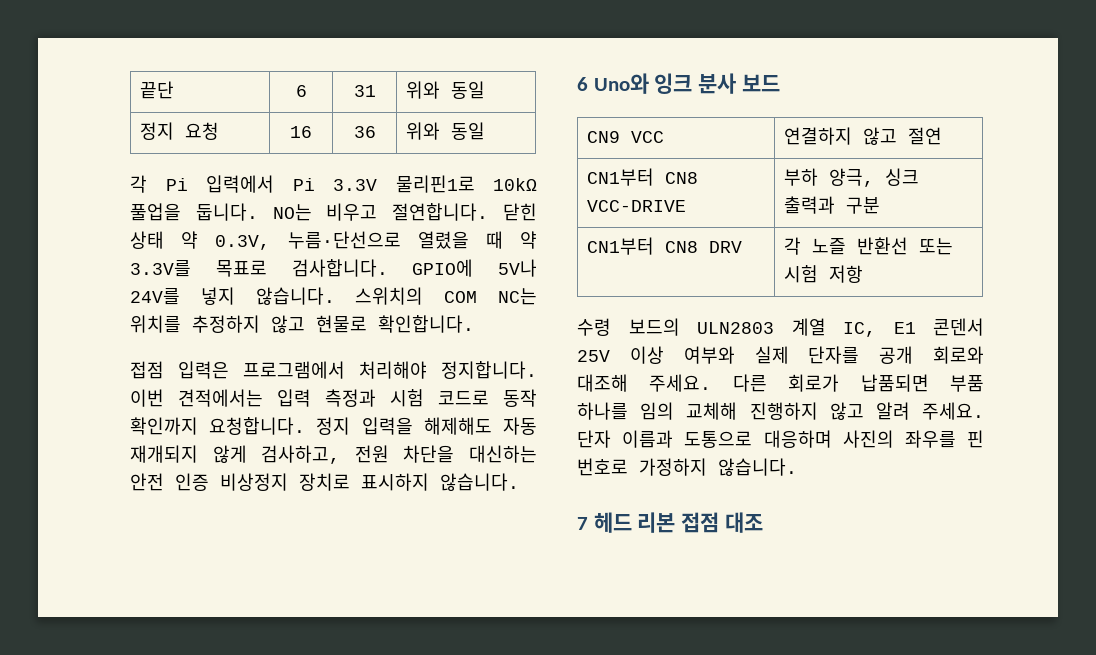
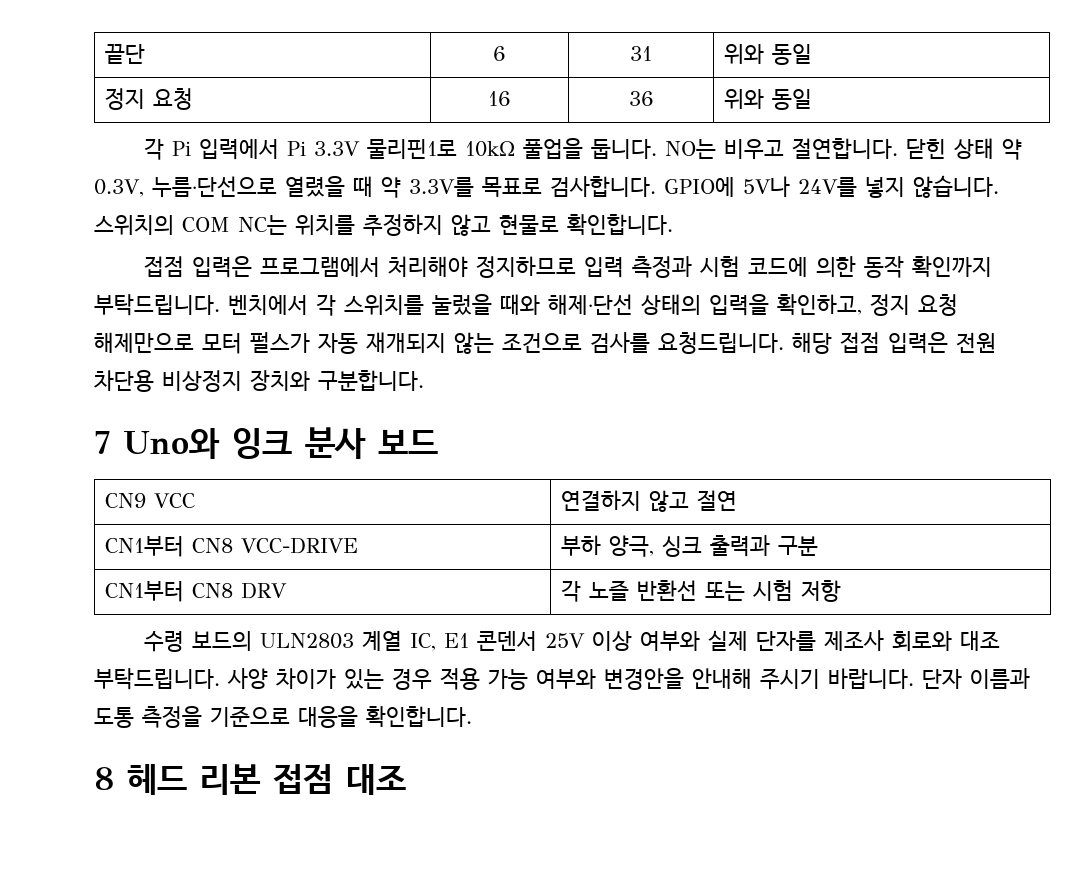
[441,361,537,379] [130,389,537,407] [130,417,537,435] [130,445,537,464] [130,473,519,491] [577,77,588,91] 정지합니다. 이번 견적에서는 입력 측정과 시험 코드로 동작 확인까지 요청합니다. 정지 입력을 해제해도 자동 재개되지 않게 검사하고, 전원 차단을 대신하는 안전 인증 비상정지 장치로 표시하지 않습니다. // 6 -> [475,256,992,278] [94,294,958,316] [94,332,996,354] [94,370,424,392] [94,431,110,454] 정지하므로 입력 측정과 시험 코드에 의한 동작 확인까지 부탁드립니다. 벤치에서 각 스위치를 눌렀을 때와 해제·단선 상태의 입력을 확인하고, 정지 요청 해제만으로 모터 펄스가 자동 재개되지 않는 조건으로 검사를 요청드립니다. 해당 접점 입력은 전원 차단용 비상정지 장치와 구분합니다. // 7
[879,346,984,364] [577,374,984,392] [577,402,984,420] [577,430,984,448] [577,458,797,476] [577,517,588,530] 공개 회로와 대조해 주세요. 다른 회로가 납품되면 부품 하나를 임의 교체해 진행하지 않고 알려 주세요. 단자 이름과 도통으로 대응하며 사진의 좌우를 핀 번호로 가정하지 않습니다. // 7 -> [823,630,1000,652] [94,668,1030,690] [94,706,472,728] [94,767,114,790] 제조사 회로와 대조 부탁드립니다. 사양 차이가 있는 경우 적용 가능 여부와 변경안을 안내해 주시기 바랍니다. 단자 이름과 도통 측정을 기준으로 대응을 확인합니다. // 8

